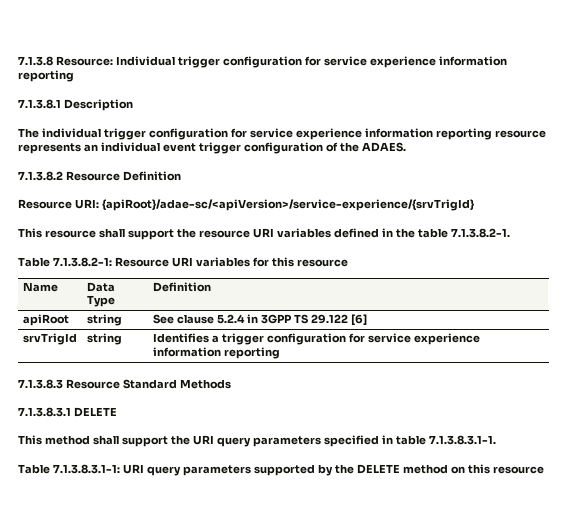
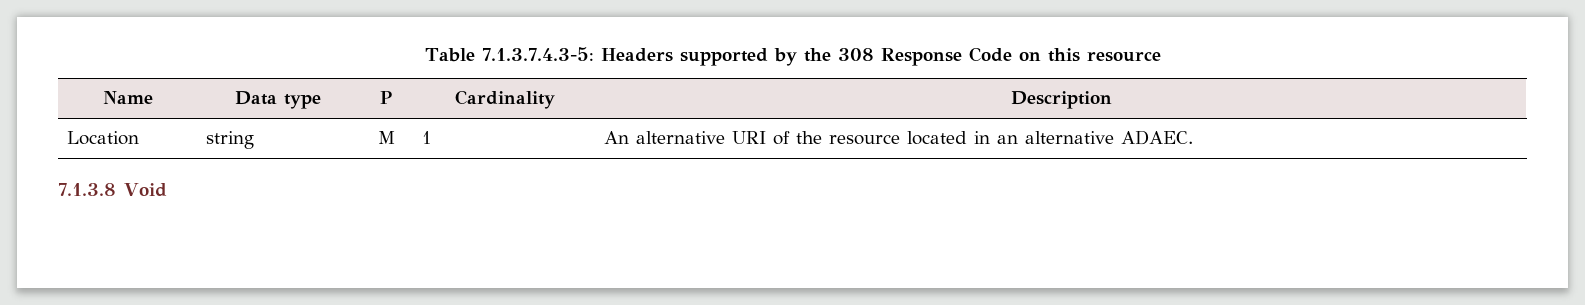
[18,56,507,68] [18,70,74,82] [18,99,133,111] [18,128,546,140] [18,142,406,154] [18,171,181,181] [18,199,474,211] [18,228,510,240] [18,257,348,267] [22,282,58,292] [86,282,115,292] [86,295,115,307] [152,282,211,292] [22,314,69,326] [86,314,122,326] [152,314,367,326] [22,333,77,345] [86,333,122,345] [152,333,480,345] [152,347,280,359] [18,379,231,389] [18,407,117,417] [18,435,496,447] [18,464,544,476] 7.1.3.8 Resource: Individual trigger configuration for service experience information reporting // 7.1.3.8.1 Description // The individual trigger configuration for service experience information reporting resource represents an individual event trigger configuration of the ADAES. // 7.1.3.8.2 Resource Definition // Resource URI: {apiRoot}/adae-sc/<apiVersion>/service-experience/{srvTrigId} // This resource shall support the resource URI variables defined in the table 7.1.3.8.2-1. // Table 7.1.3.8.2-1: Resource URI variables for this resource // Name | Data Type | Definition // apiRoot | string | See clause 5.2.4 in 3GPP TS 29.122 [6] // srvTrigId | string | Identifies a trigger configuration for service experience information reporting // 7.1.3.8.3 Resource Standard Methods // 7.1.3.8.3.1 DELETE // This method shall support the URI query parameters specified in table 7.1.3.8.3.1-1. // Table 7.1.3.8.3.1-1: URI query parameters supported by the DELETE method on this resource -> [424,47,1161,66] [103,91,153,104] [235,91,321,109] [380,91,392,104] [454,90,555,109] [1010,91,1112,109] [66,131,139,145] [205,131,254,149] [377,131,395,144] [421,131,431,144] [603,130,1193,145] [58,183,167,197] Table 7.1.3.7.4.3-5: Headers supported by the 308 Response Code on this resource // Name | Data type | P | Cardinality | Description // Location | string | M | 1 | An alternative URI of the resource located in an alternative ADAEC. // 7.1.3.8 Void

